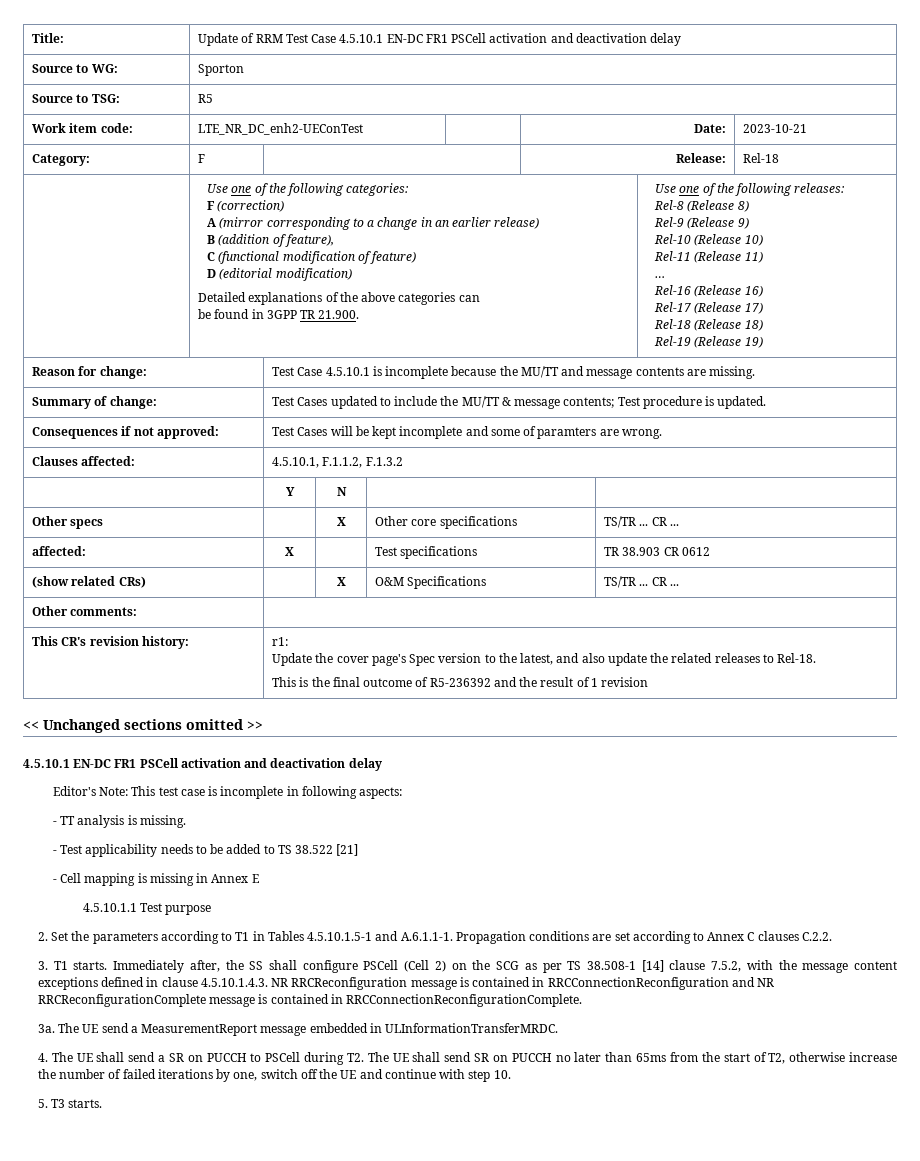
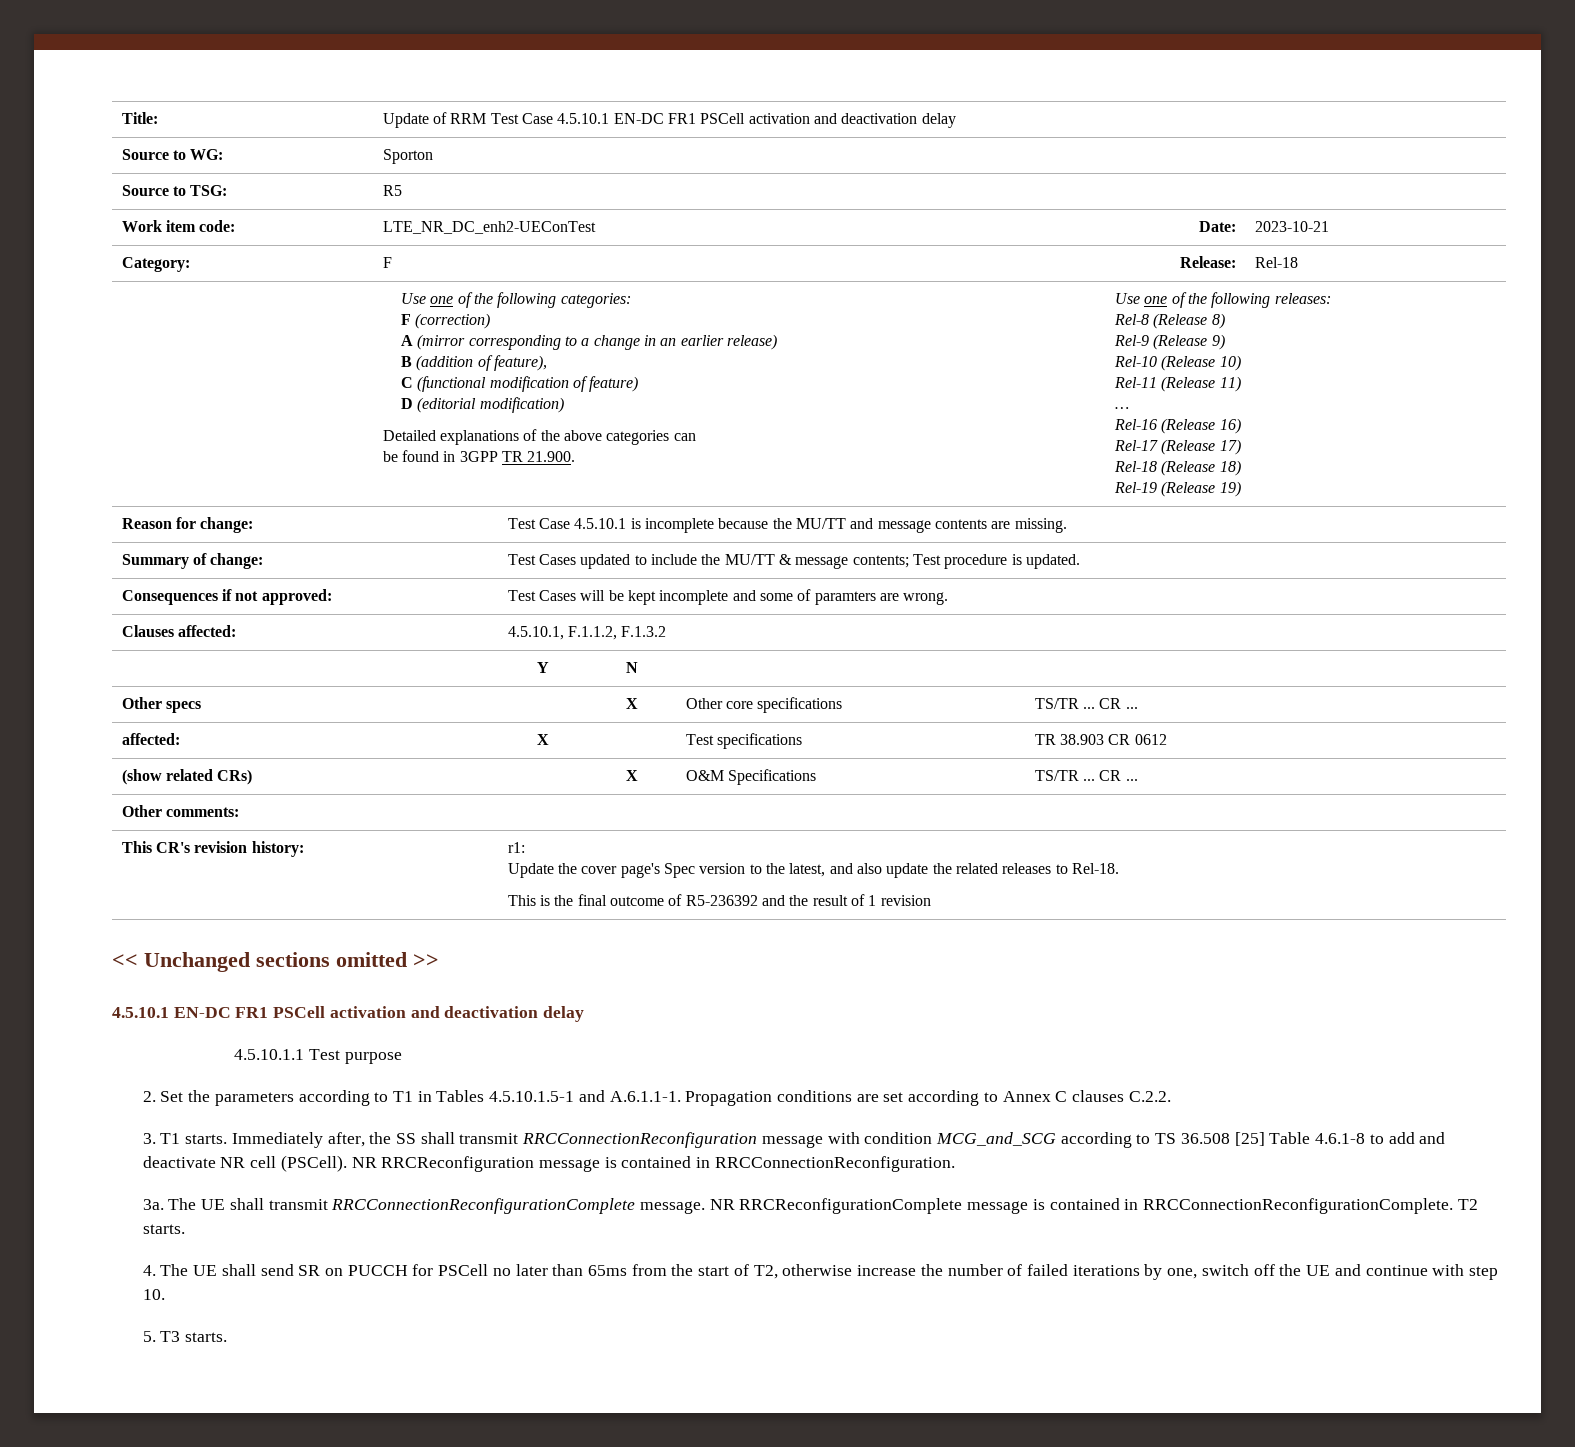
[52,786,403,799] [52,815,186,828] [52,844,359,857] [52,873,259,886] // Editor's Note: This test case is incomplete in following aspects: // - TT analysis is missing. // - Test applicability needs to be added to TS 38.522 [21] // - Cell mapping is missing in Annex E -> (585, 1014) none
[302,960,898,973] [37,977,268,990] configure PSCell (Cell 2) on the SCG as per TS 38.508-1 [14] clause 7.5.2, with the message content exceptions defined in clause 4.5.10.1.4.3. -> [459,1132,1446,1148] [142,1155,347,1172] transmit RRCConnectionReconfiguration message with condition MCG_and_SCG according to TS 36.508 [25] Table 4.6.1-8 to add and deactivate NR cell (PSCell).
[547,977,755,990] RRCConnectionReconfiguration and -> [714,1156,955,1172] [142,1198,705,1214] RRCConnectionReconfiguration. // 3a. The UE shall transmit RRCConnectionReconfigurationComplete message.
[37,1023,559,1036] // 3a. The UE send a MeasurementReport message embedded in ULInformationTransferMRDC. -> [1457,1199,1478,1210] [142,1224,185,1234] T2 starts.
[158,1052,552,1065] a SR on PUCCH to PSCell during T2. The UE shall send SR on PUCCH -> [298,1264,489,1276] SR on PUCCH for PSCell

